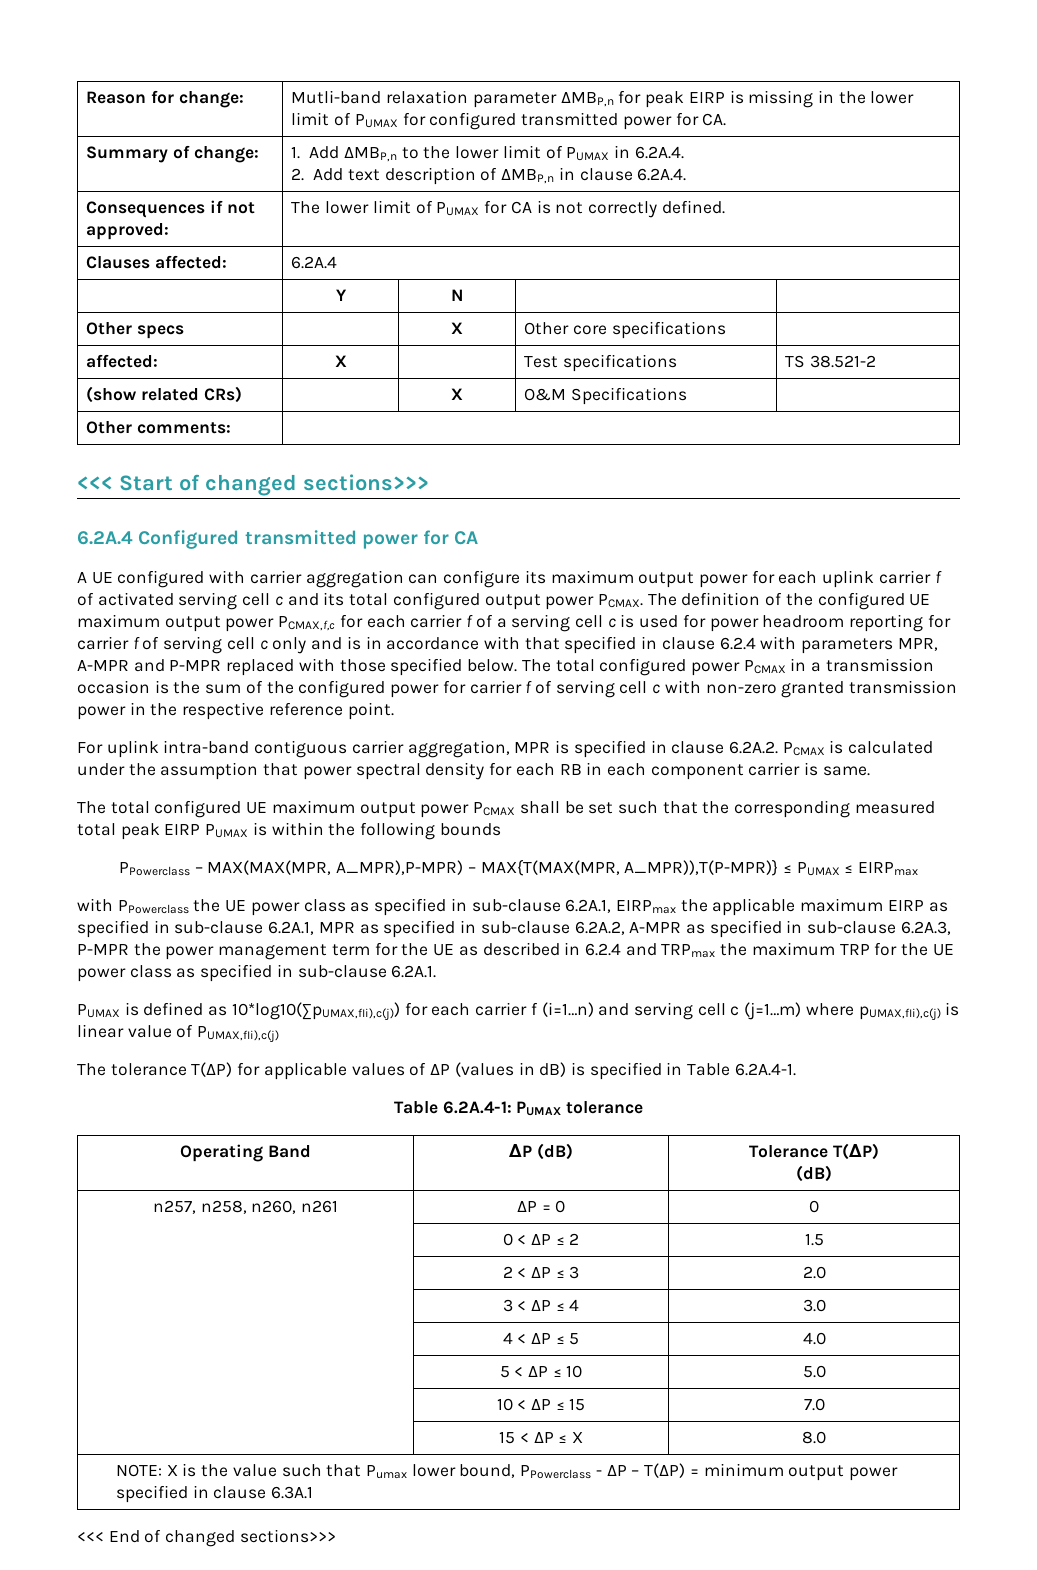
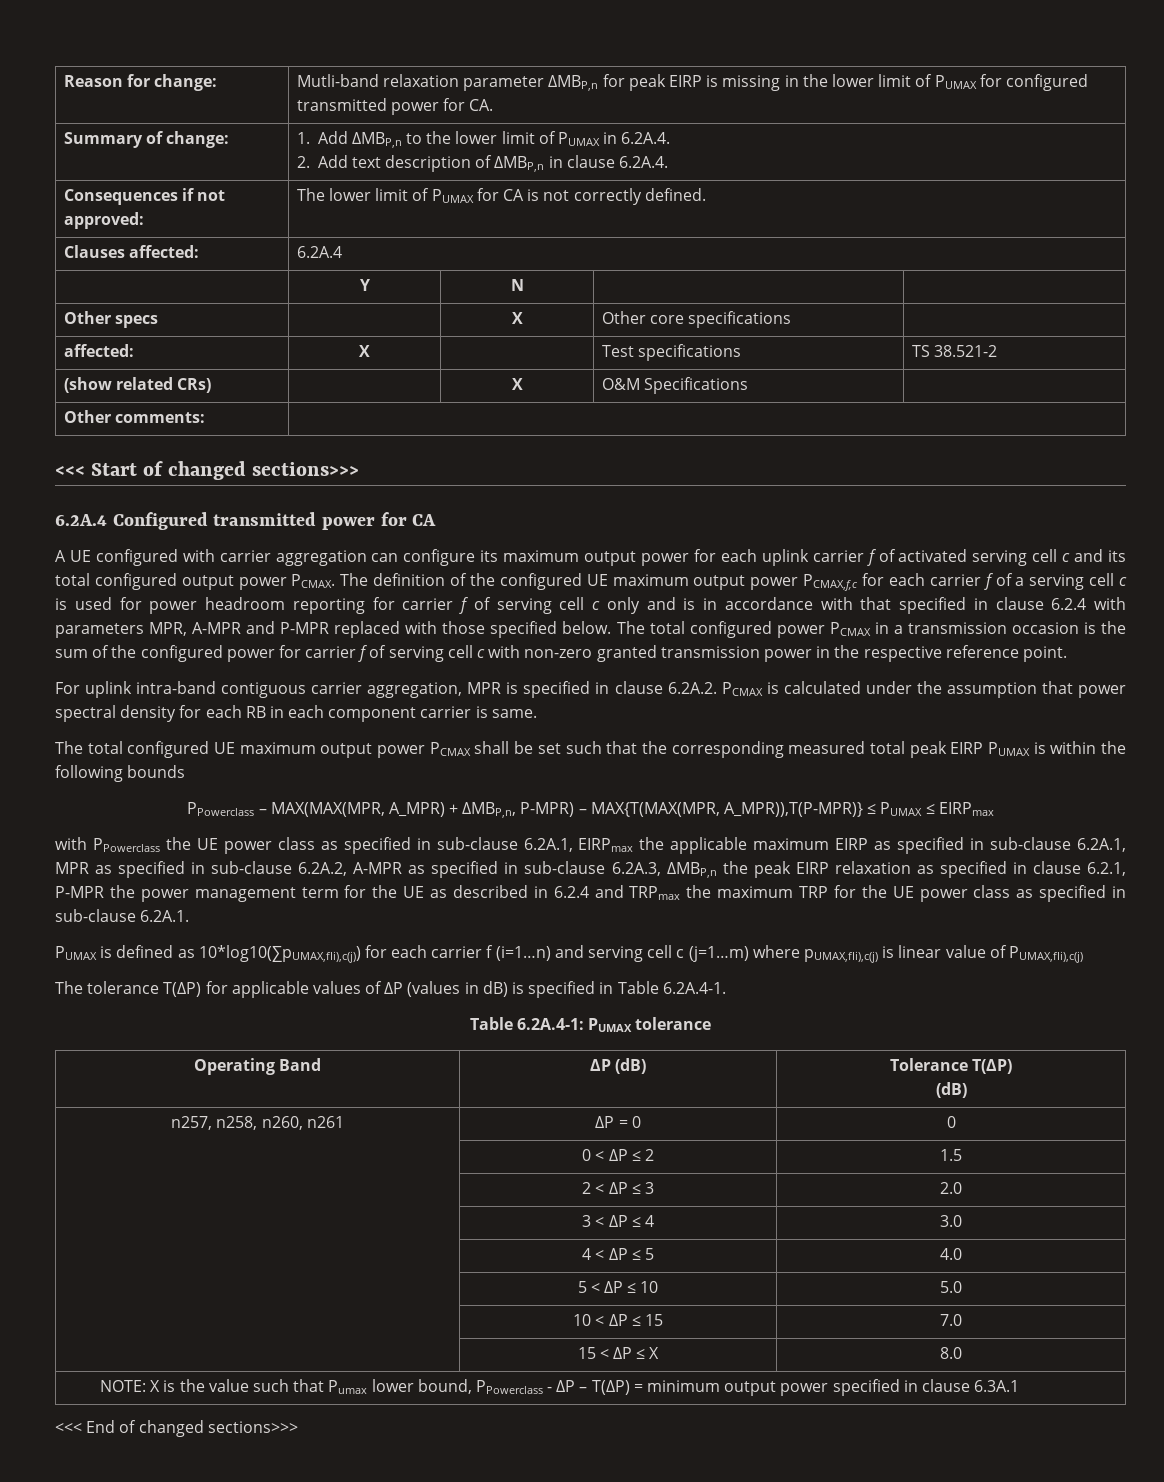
[336,860,464,875] A_MPR),P-MPR) -> [388,802,575,818] A_MPR) + ΔMBP,n, P-MPR)
(951, 928) none -> [666,861,1126,878] ΔMBP,n the peak EIRP relaxation as specified in clause 6.2.1,

